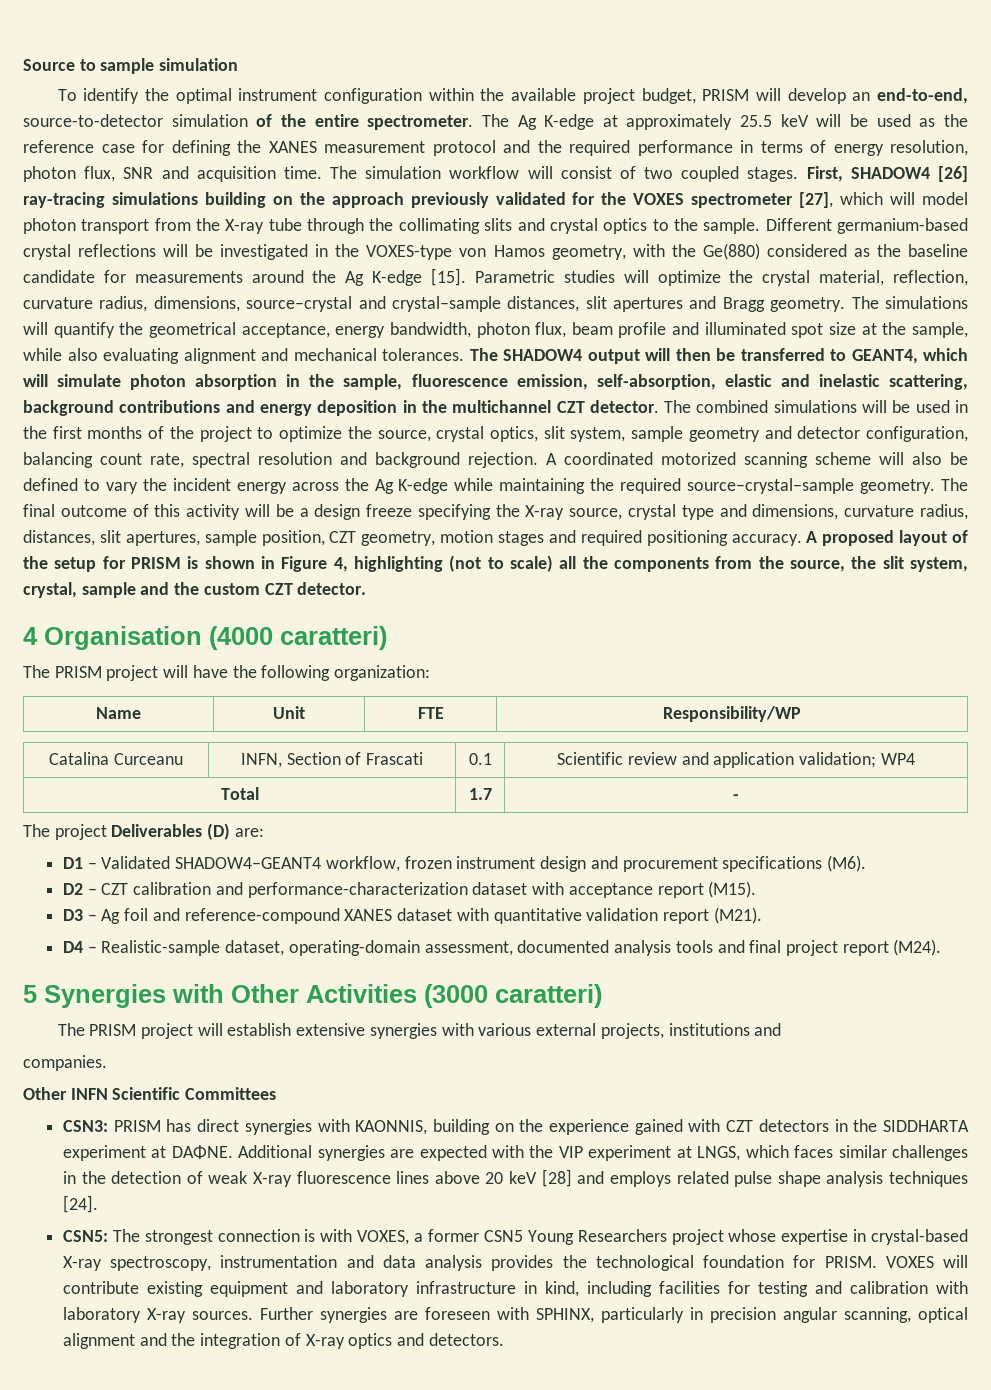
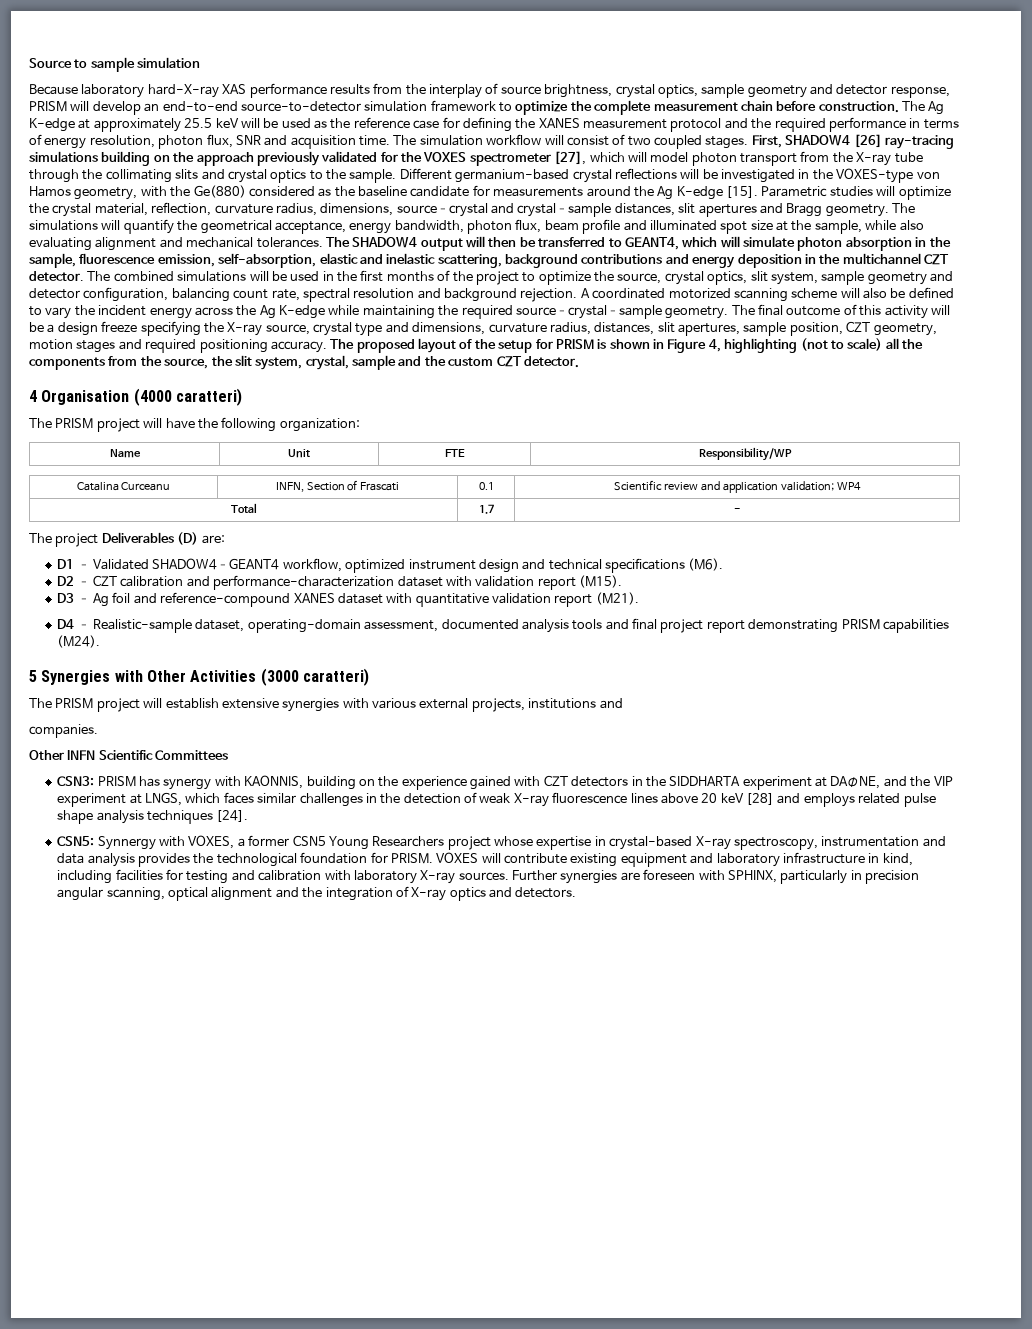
[57,88,696,104] To identify the optimal instrument configuration within the available project budget, -> [29,83,950,98] Because laboratory hard-X-ray XAS performance results from the interplay of source brightness, crystal optics, sample geometry and detector response,
[877,88,968,104] end-to-end, -> [162,101,238,112] end-to-end
[256,114,474,130] of the entire spectrometer. -> [430,100,899,115] framework to optimize the complete measurement chain before construction.
[806,531,818,543] A -> [330,339,355,349] The
[404,856,452,869] frozen -> [345,559,406,573] optimized
[622,857,718,872] procurement -> [548,559,602,570] technical
[568,883,653,898] acceptance -> [475,576,535,587] validation
(889, 948) none -> [748,619,949,633] demonstrating PRISM capabilities
[197,1119,312,1135] direct synergies -> [163,778,212,790] synergy
[171,1145,525,1161] DAΦNE. Additional synergies are expected with -> [830,776,907,789] DAΦNE, and
[112,1229,316,1245] The strongest connection is -> [97,836,156,850] Synnergy

